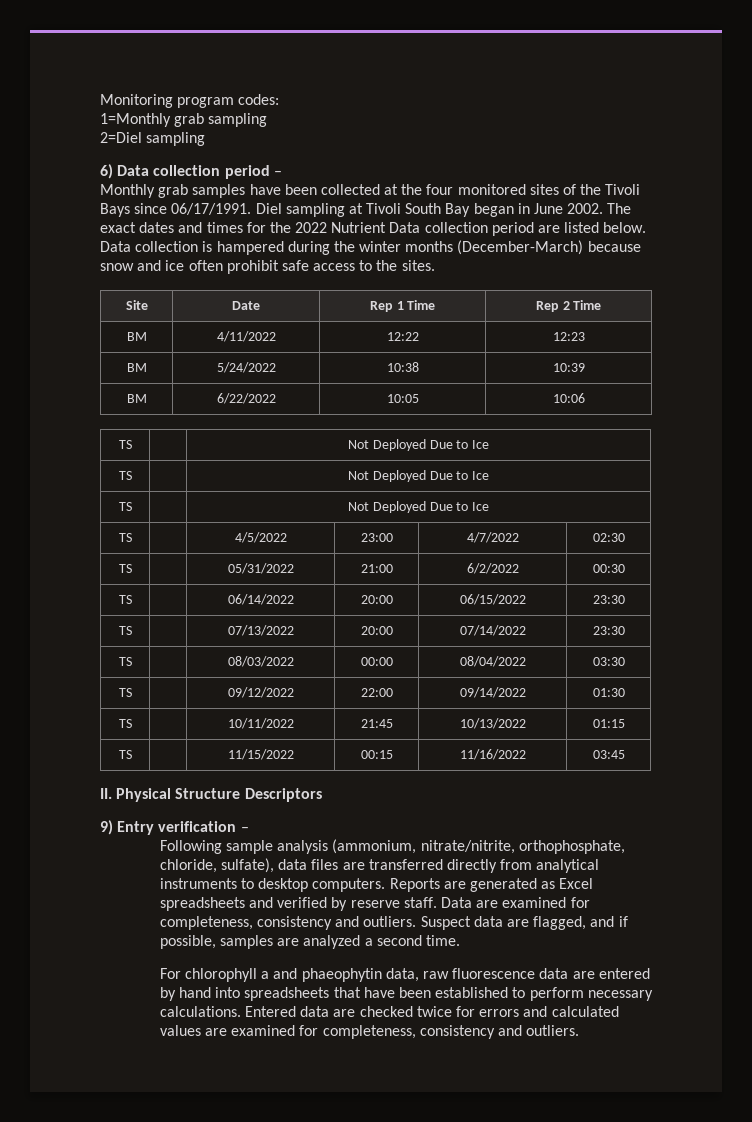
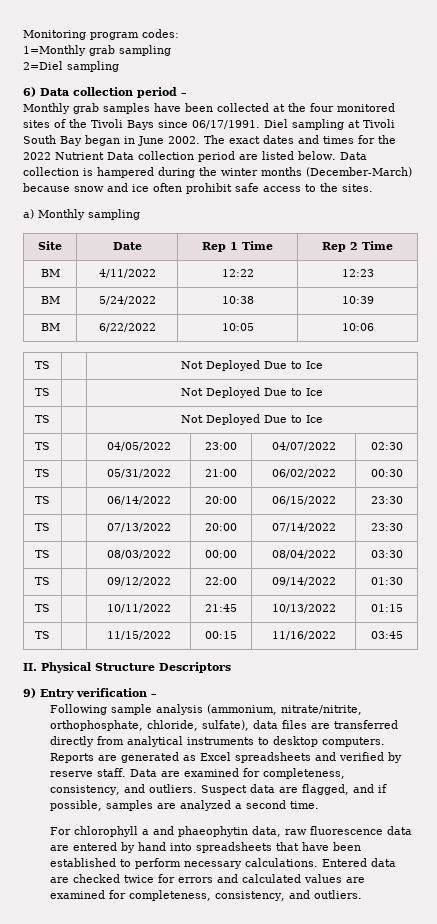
(435, 265) none -> [23,209,140,220] // a) Monthly sampling
[234,532,287,543] 4/5/2022 -> [106,442,171,451] 04/05/2022
[466,532,519,543] 4/7/2022 -> [271,442,336,451] 04/07/2022
[466,563,519,574] 6/2/2022 -> [271,469,336,478] 06/02/2022
[257,916,333,930] consistency -> [50,785,121,795] consistency,
[419,1025,495,1039] consistency -> [215,891,286,901] consistency,

